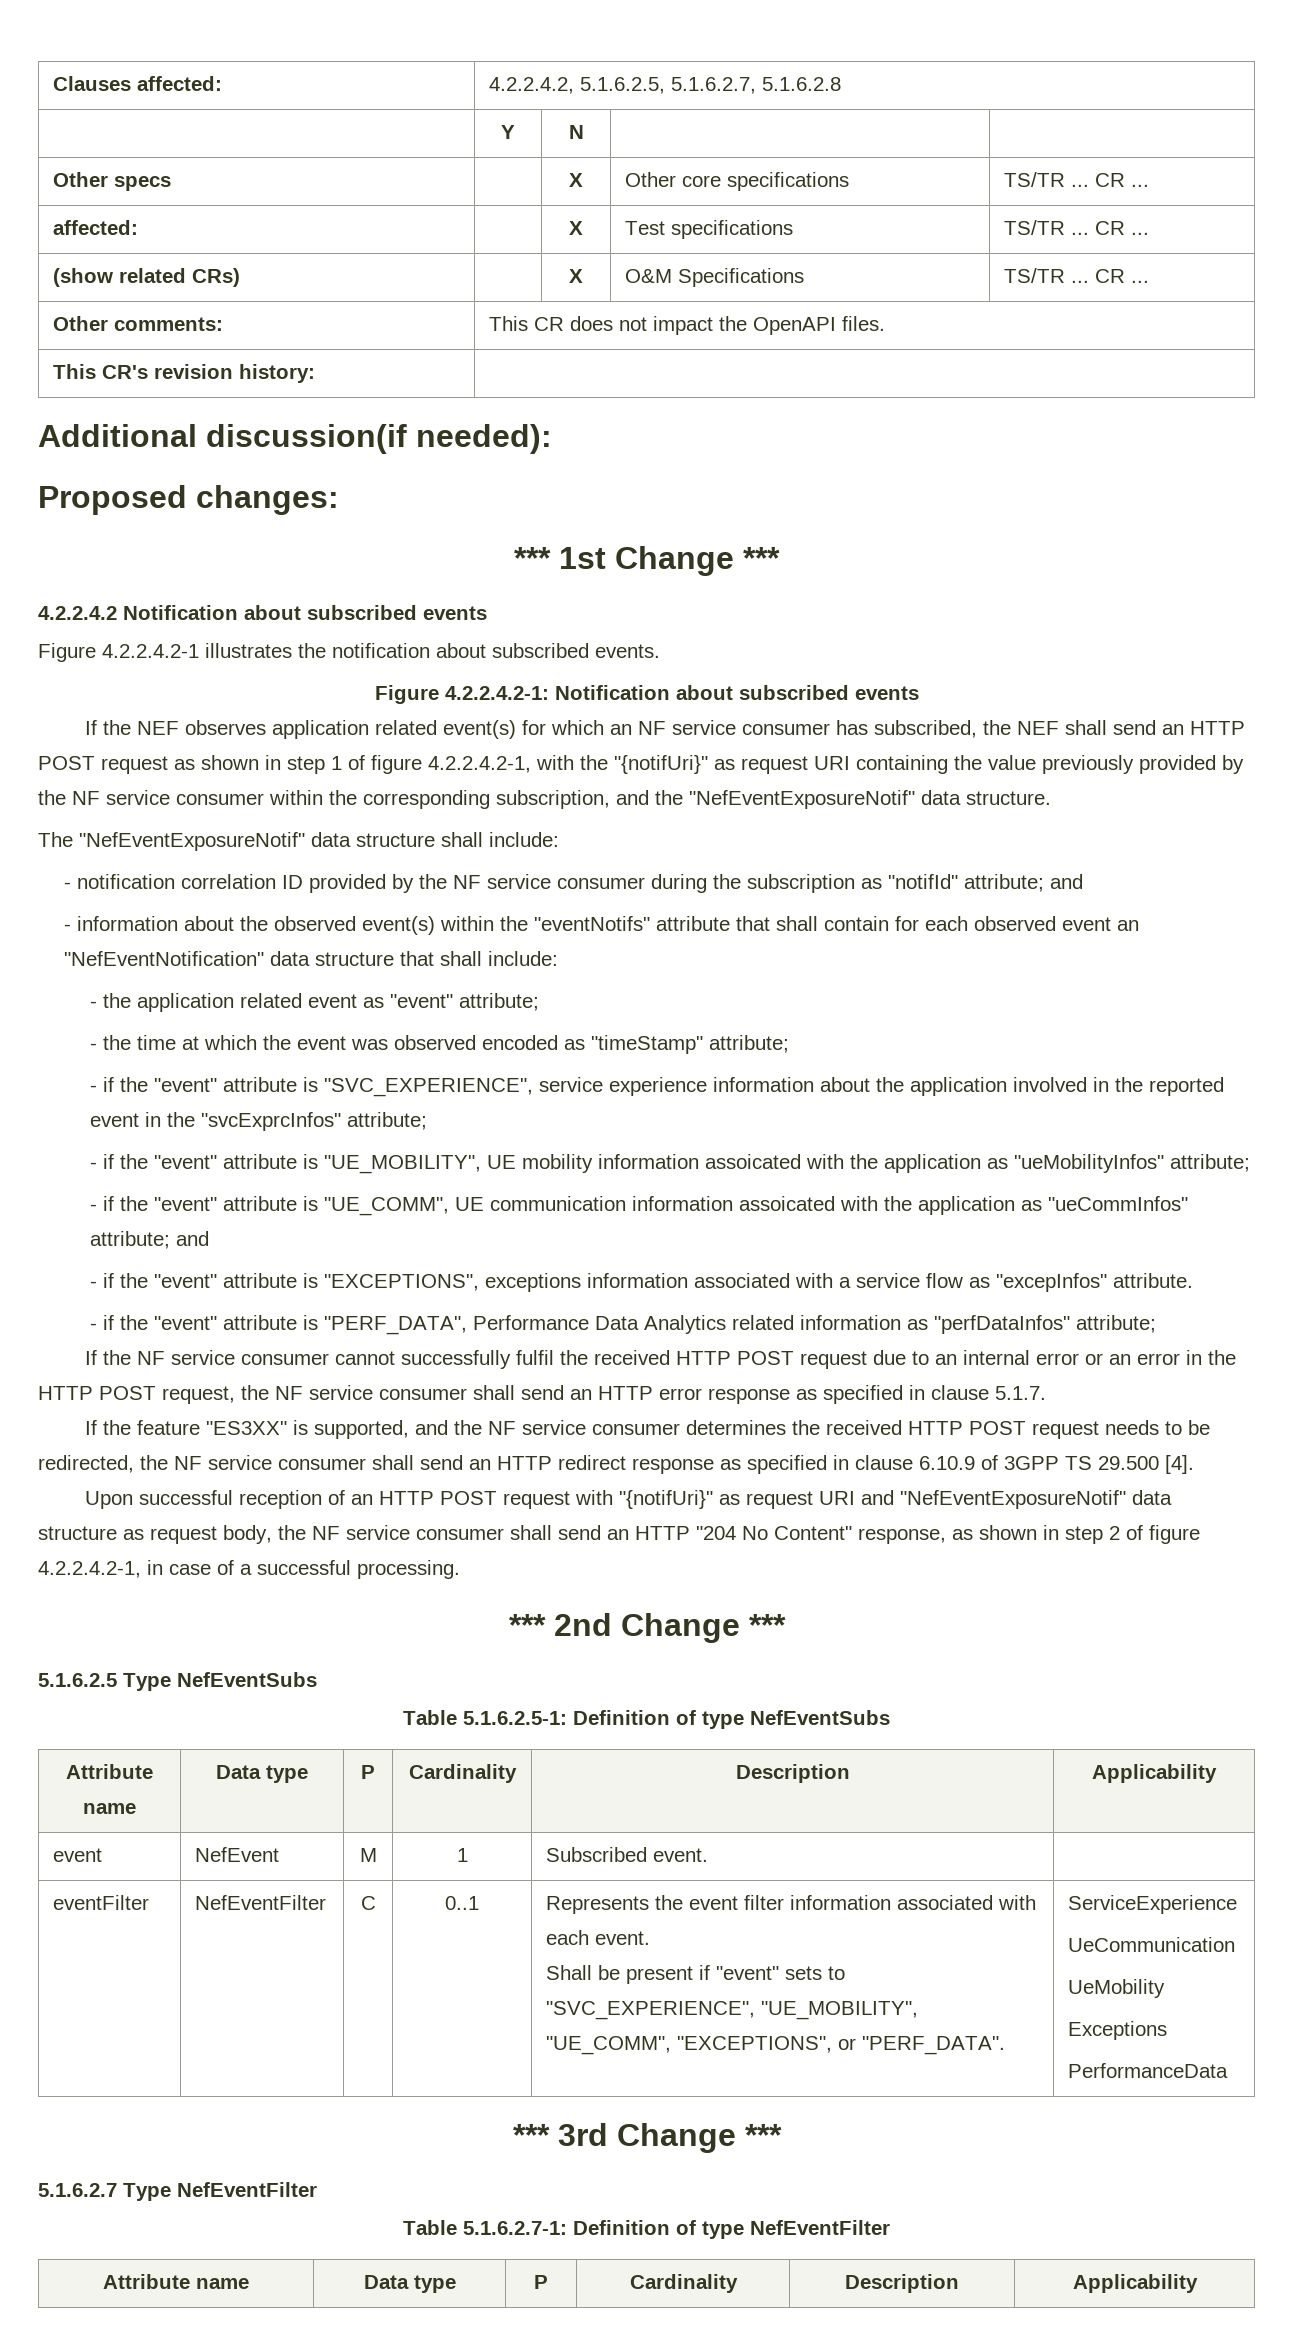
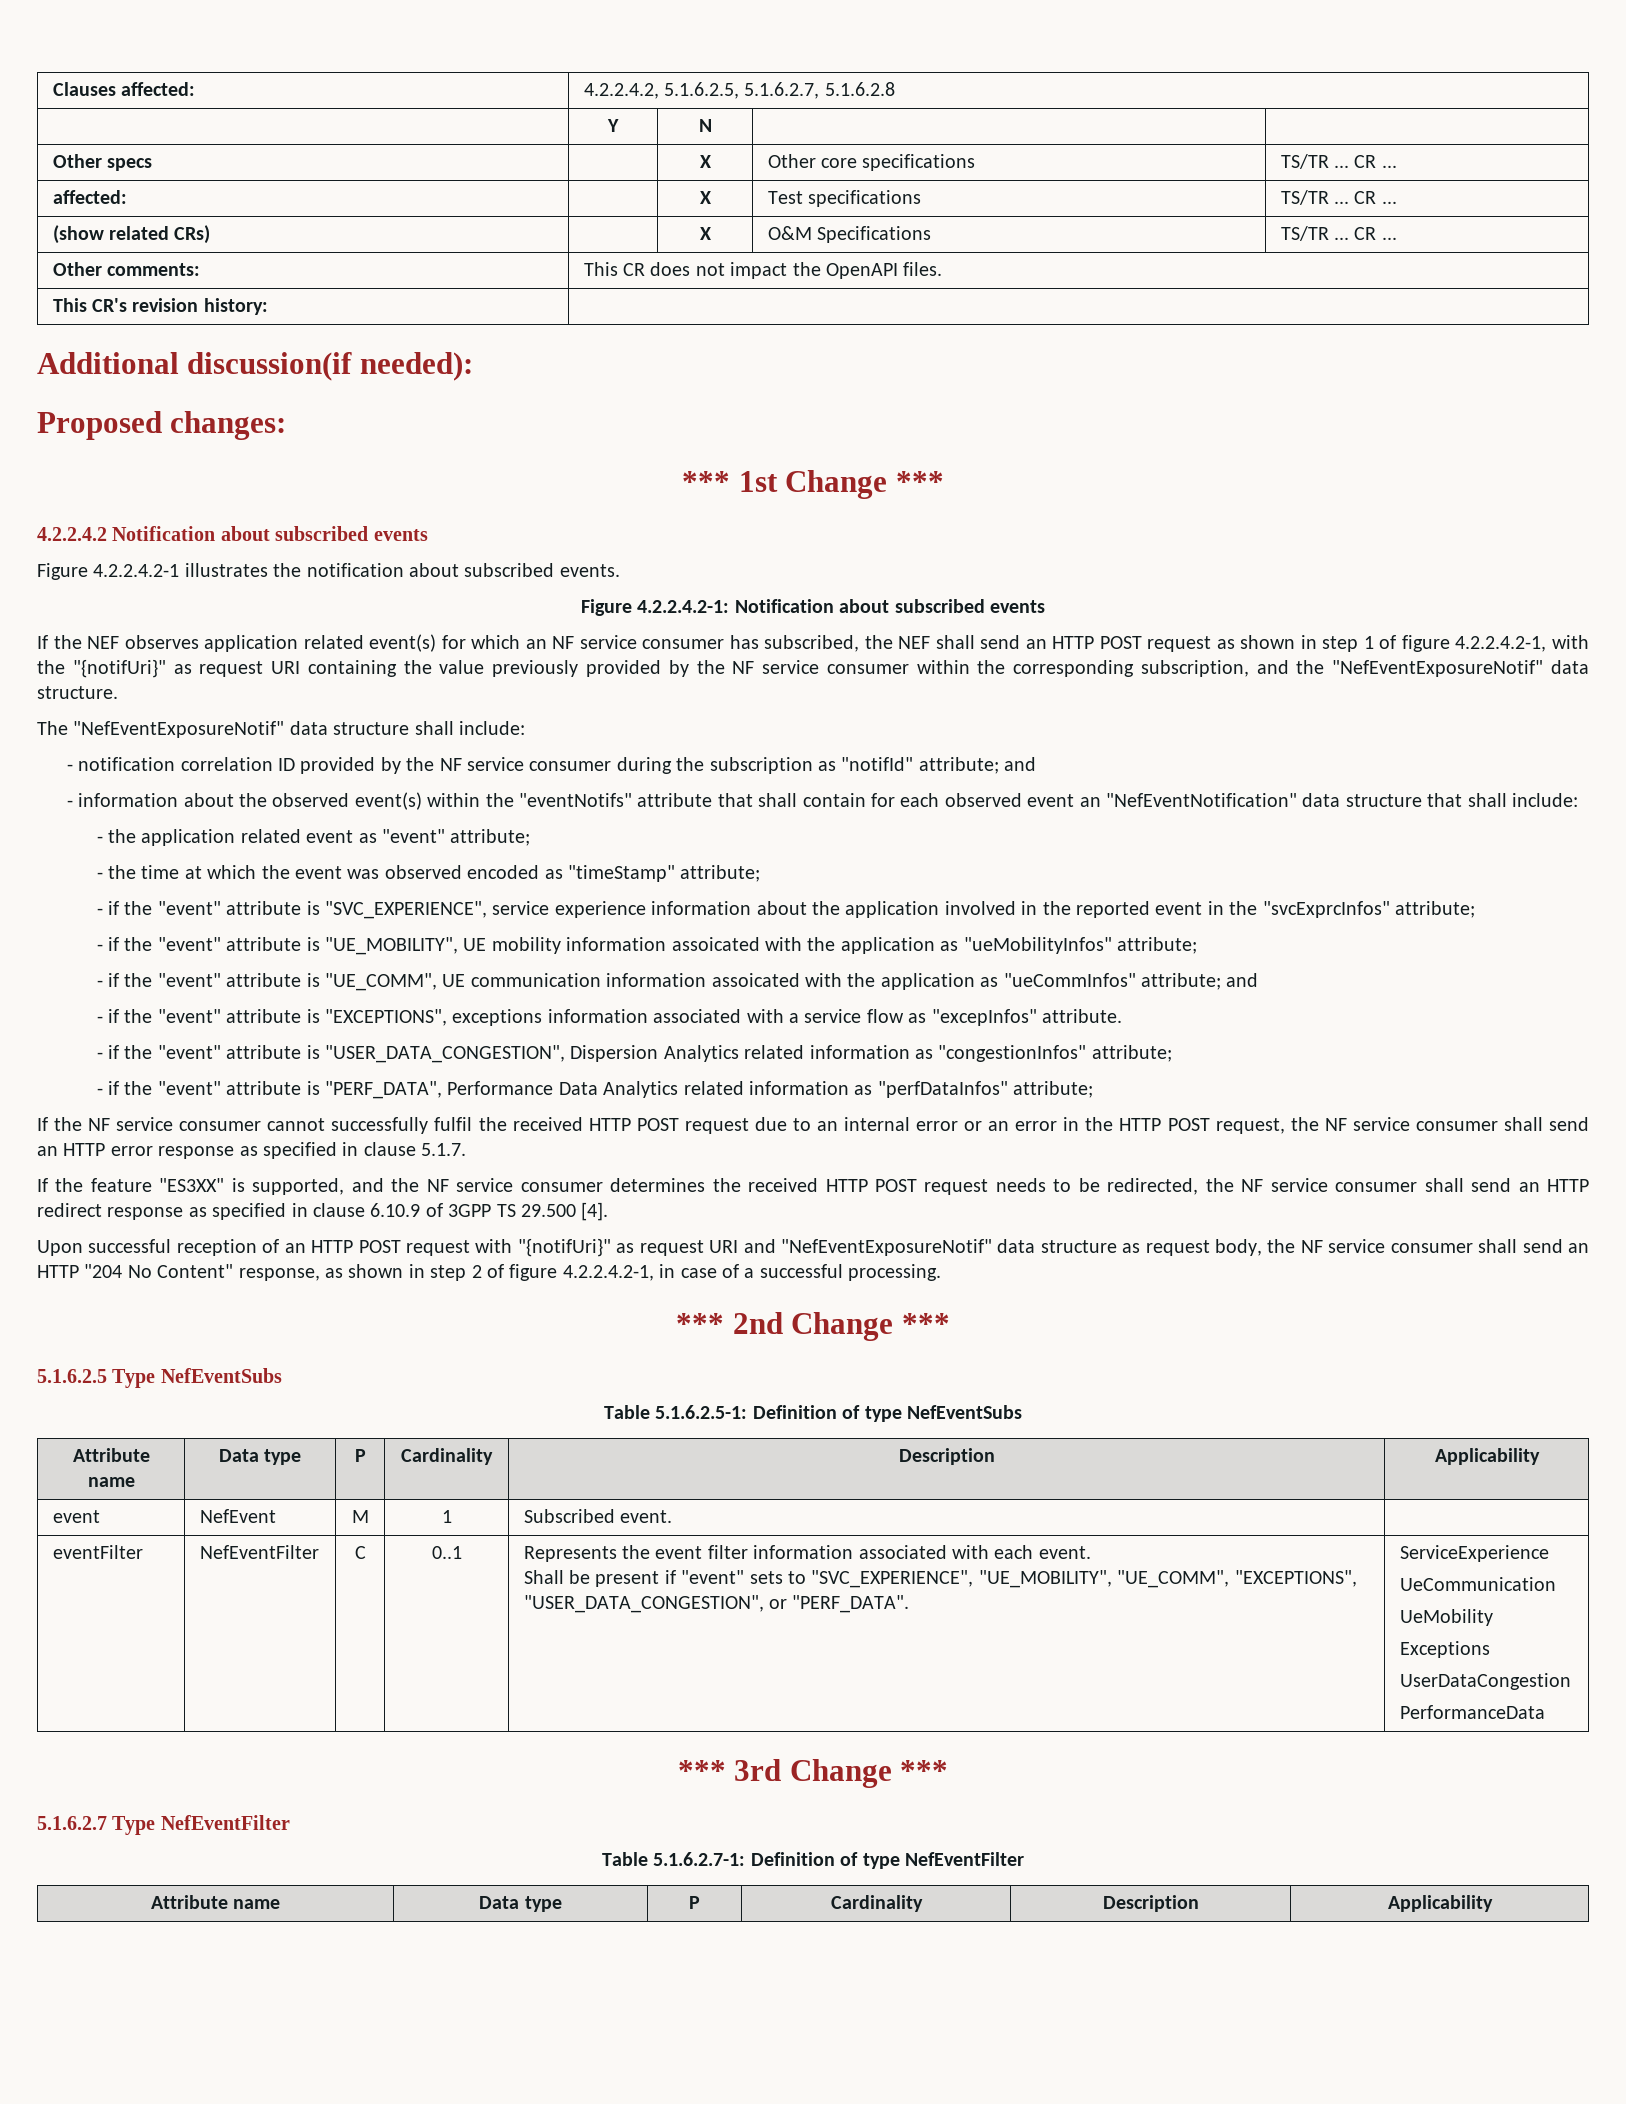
(1193, 1280) none -> [96,1045,1172,1063] // - if the "event" attribute is "USER_DATA_CONGESTION", Dispersion Analytics related information as "congestionInfos" attribute;
(833, 2044) none -> [523,1595,764,1613] "USER_DATA_CONGESTION",
(1168, 2030) none -> [1399,1673,1571,1690] // UserDataCongestion

